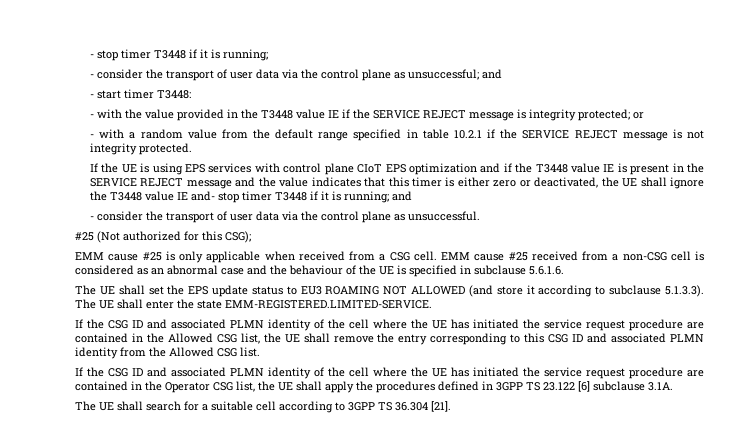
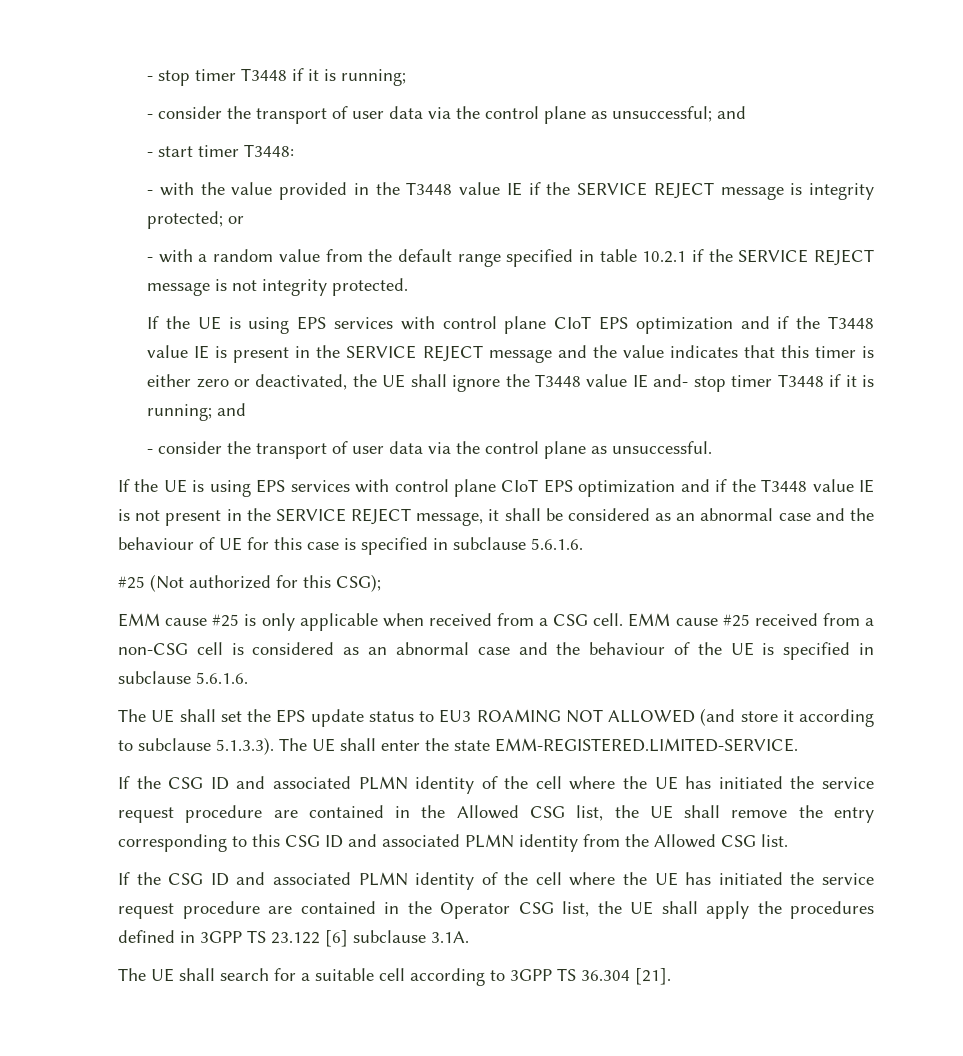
(481, 216) none -> [118,479,875,497] [118,508,874,526] [118,537,584,555] // If the UE is using EPS services with control plane CIoT EPS optimization and if the T3448 value IE is not present in the SERVICE REJECT message, it shall be considered as an abnormal case and the behaviour of UE for this case is specified in subclause 5.6.1.6.

